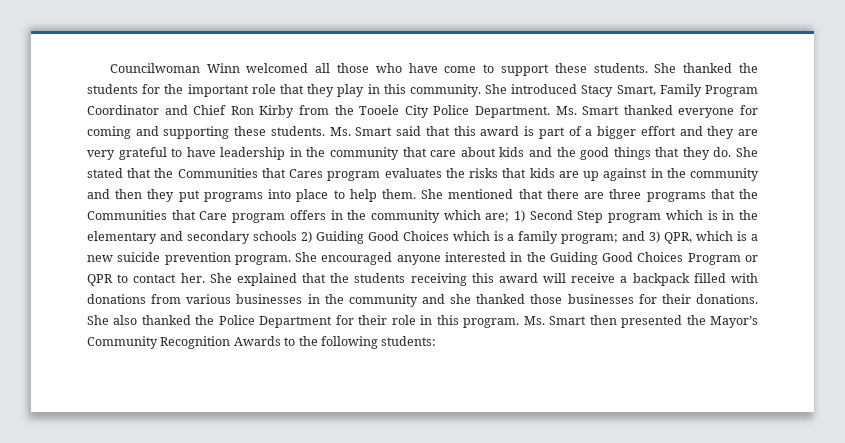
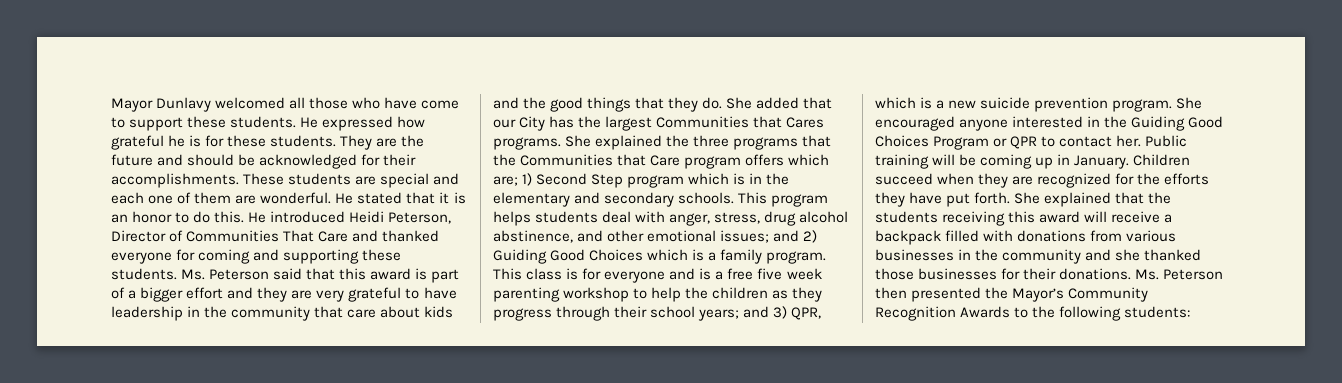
[109,63,240,73] Councilwoman Winn -> [111,97,212,112] Mayor Dunlavy
[654,63,758,73] [87,84,758,97] [87,105,620,118] She thanked the students for the important role that they play in this community. She introduced Stacy Smart, Family Program Coordinator and Chief Ron Kirby from the Tooele City Police Department. Ms. Smart -> [300,116,426,131] [111,135,425,150] [111,154,417,169] [111,173,460,188] [111,192,466,204] [111,211,452,224] [111,230,379,242] He expressed how grateful he is for these students. They are the future and should be acknowledged for their accomplishments. These students are special and each one of them are wonderful. He stated that it is an honor to do this. He introduced Heidi Peterson, Director of Communities That Care and
[355,127,393,136] Smart -> [209,269,270,280] Peterson
[87,168,760,181] [87,189,605,202] stated that the Communities that Cares program evaluates the risks that kids are up against in the community and then they put programs into place to help them. She mentioned that there are -> [756,97,833,109] [493,116,825,131] [493,135,690,150] added that our City has the largest Communities that Cares programs. She explained the
[330,210,440,223] in the community -> (785, 160) none
[252,231,297,241] schools -> [678,192,829,207] [493,211,849,226] [493,230,800,243] schools. This program helps students deal with anger, stress, drug alcohol abstinence, and other emotional issues; and
[561,234,619,244] program; -> [766,251,827,264] [493,268,822,283] [493,287,823,302] [493,306,740,321] program. This class is for everyone and is a free five week parenting workshop to help the children as they progress through their school years;
(205, 278) none -> [1145,135,1188,147] [875,154,1191,169] [875,173,1210,188] [875,192,1011,207] Public training will be coming up in January. Children succeed when they are recognized for the efforts they have put forth.
[87,315,587,328] She also thanked the Police Department for their role in this program. Ms. Smart -> [1135,269,1224,280] Ms. Peterson

